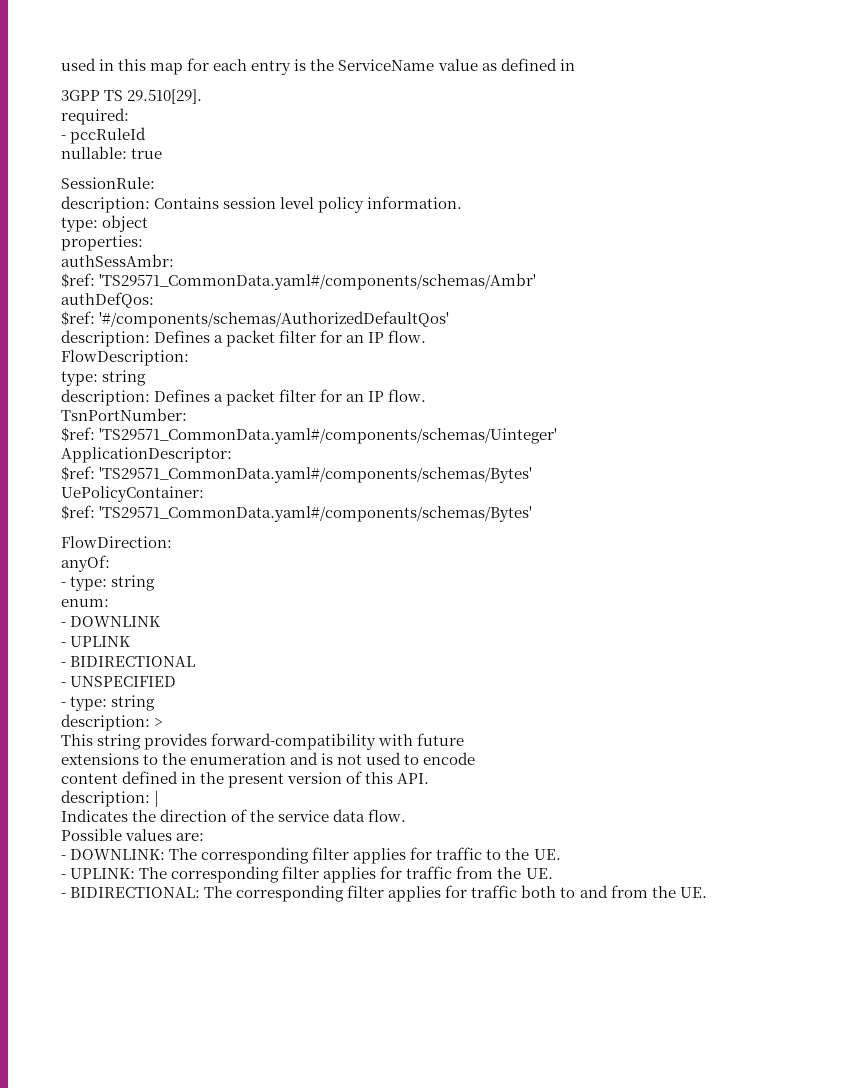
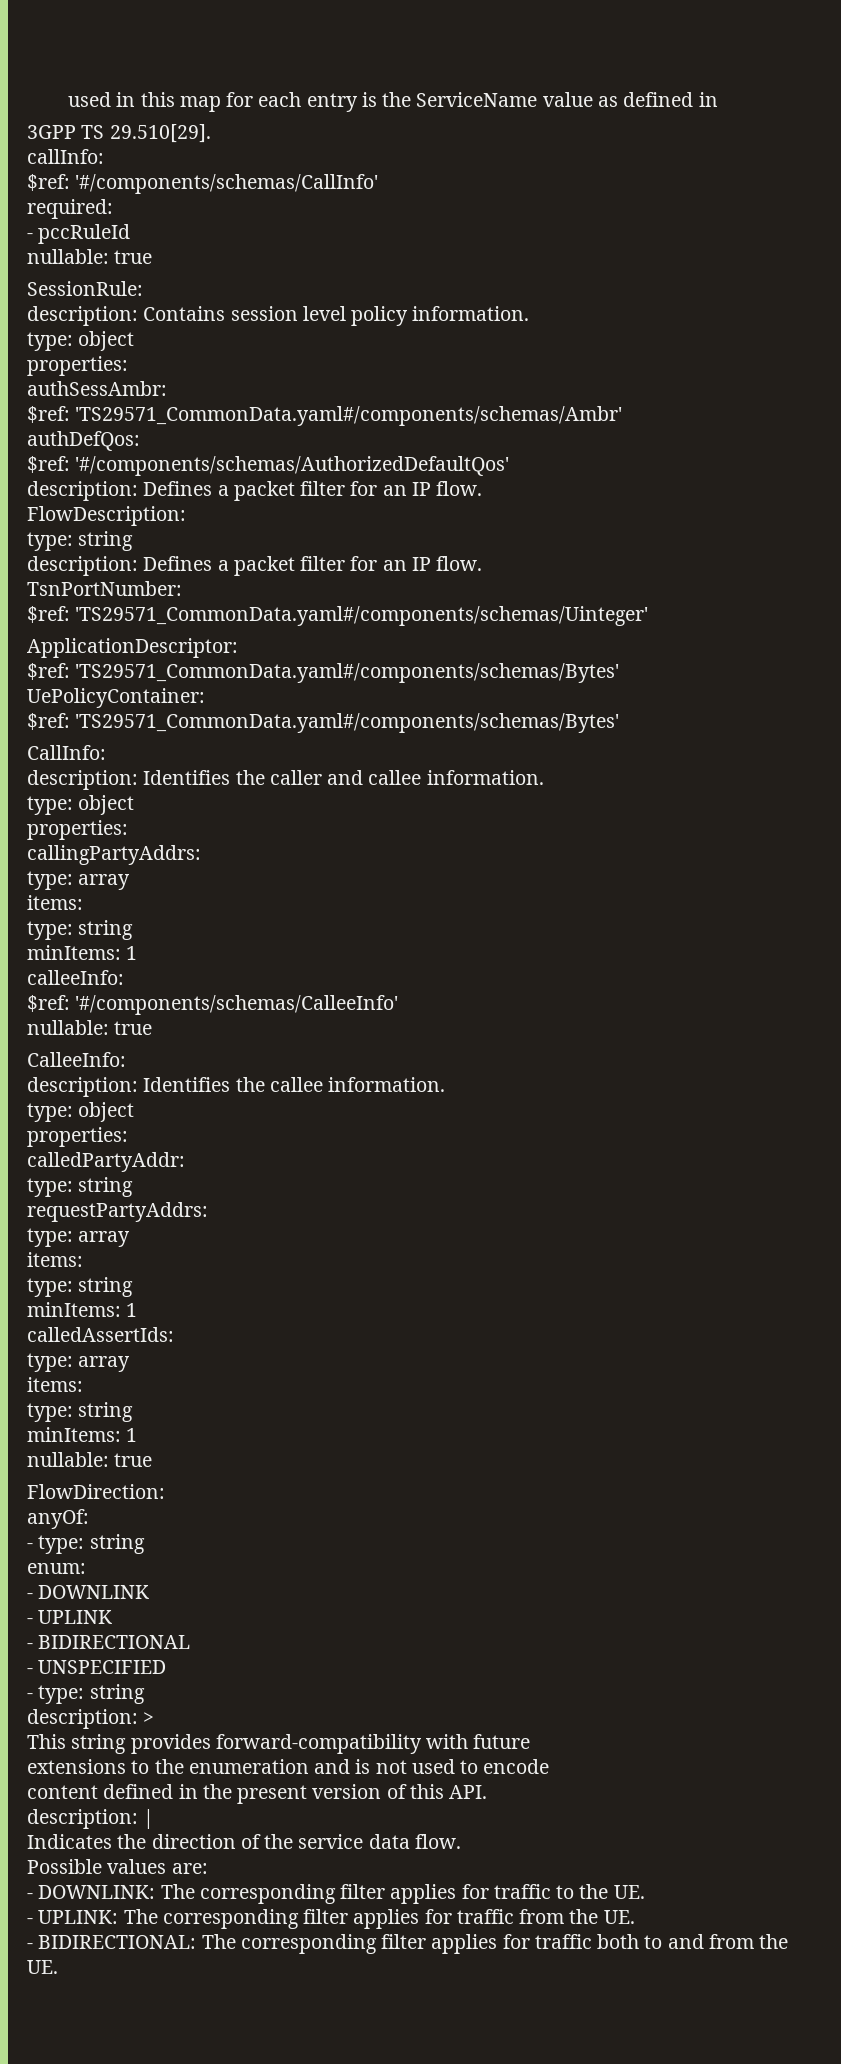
(203, 96) none -> [27,149,104,164] [27,174,379,194] // callInfo: // $ref: '#/components/schemas/CallInfo'
(533, 514) none -> [27,745,106,760] [27,770,544,790] [27,795,135,815] [27,820,128,840] [27,845,201,865] [27,871,131,890] [27,895,83,910] [27,920,134,940] [27,945,138,960] [27,970,124,985] [27,995,399,1015] [27,1020,153,1035] [27,1052,126,1067] [27,1077,446,1097] [27,1102,135,1122] [27,1127,128,1147] [27,1152,185,1172] [27,1177,134,1197] [27,1202,208,1222] [27,1228,131,1247] [27,1252,83,1267] [27,1277,134,1297] [27,1302,138,1317] [27,1327,174,1342] [27,1353,131,1372] [27,1377,83,1392] [27,1402,134,1422] [27,1427,138,1442] [27,1452,153,1467] // CallInfo: // description: Identifies the caller and callee information. // type: object // properties: // callingPartyAddrs: // type: array // items: // type: string // minItems: 1 // calleeInfo: // $ref: '#/components/schemas/CalleeInfo' // nullable: true // CalleeInfo: // description: Identifies the callee information. // type: object // properties: // calledPartyAddr: // type: string // requestPartyAddrs: // type: array // items: // type: string // minItems: 1 // calledAssertIds: // type: array // items: // type: string // minItems: 1 // nullable: true

